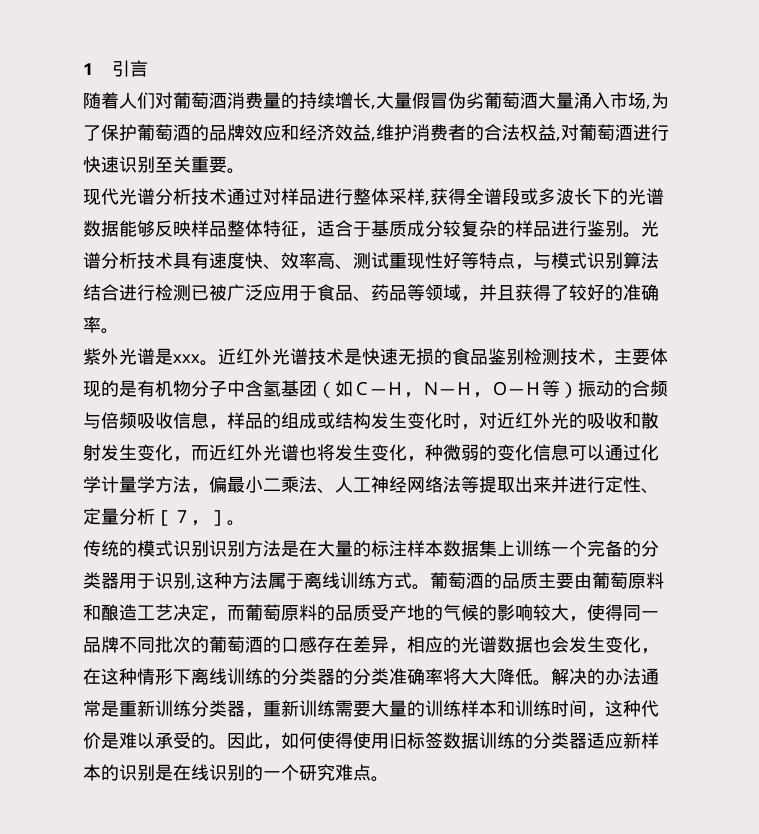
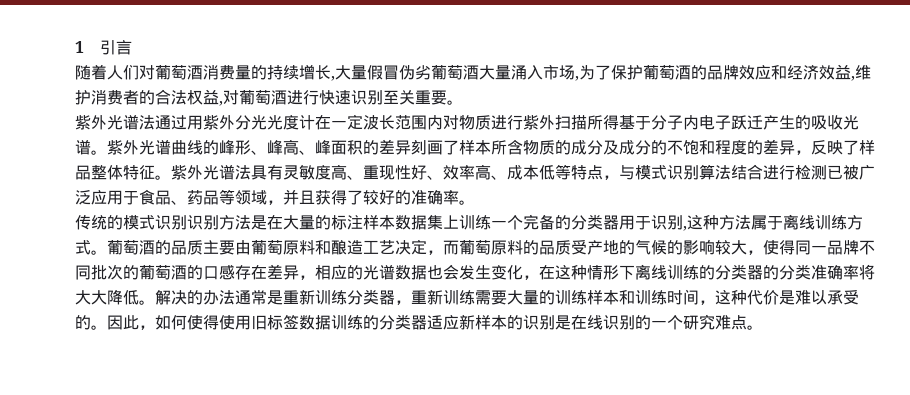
[83,188,664,206] [83,220,659,238] [83,252,461,270] 现代光谱分析技术通过对样品进行整体采样,获得全谱段或多波长下的光谱数据能够反映样品整体特征，适合于基质成分较复杂的样品进行鉴别。光谱分析技术具有速度快、效率高、测试重现性好 -> [75,114,859,130] [75,139,875,155] [75,164,555,180] 紫外光谱法通过用紫外分光光度计在一定波长范围内对物质进行紫外扫描所得基于分子内电子跃迁产生的吸收光谱。紫外光谱曲线的峰形、峰高、峰面积的差异刻画了样本所含物质的成分及成分的不饱和程度的差异，反映了样品整体特征。紫外光谱法具有灵敏度高、重现性好、效率高、成本低
[83,348,668,366] [83,380,668,398] [83,412,659,430] [83,444,659,462] [83,476,659,494] [83,508,245,526] // 紫外光谱是xxx。近红外光谱技术是快速无损的食品鉴别检测技术，主要体现的是有机物分子中含氢基团（如Ｃ—Ｈ，Ｎ—Ｈ，Ｏ—Ｈ等）振动的合频与倍频吸收信息，样品的组成或结构发生变化时，对近红外光的吸收和散射发生变化，而近红外光谱也将发生变化，种微弱的变化信息可以通过化学计量学方法，偏最小二乘法、人工神经网络法等提取出来并进行定性、定量分析［７，］。 -> (475, 202) none

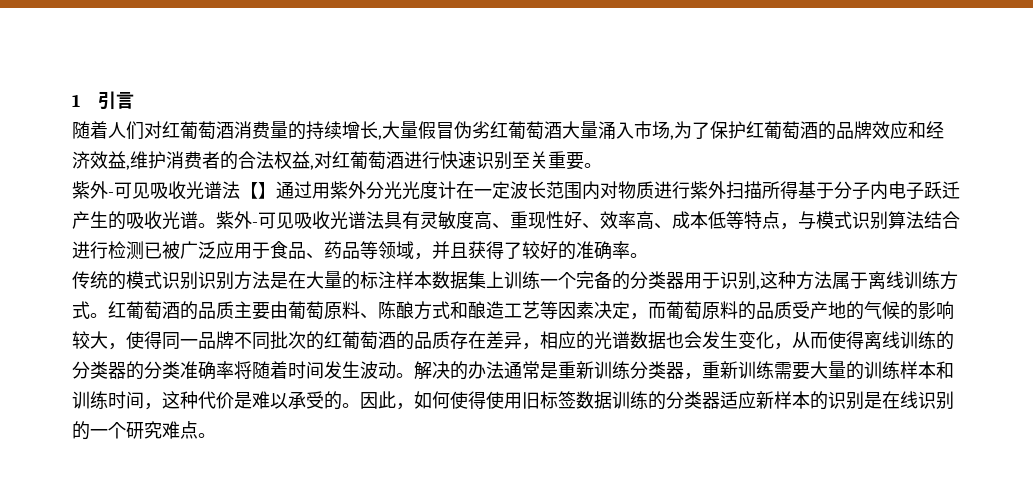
(155, 72) none -> [162,121,180,138] 红
(431, 72) none -> [490,121,508,138] 红
(643, 72) none -> [746,121,764,138] 红
(239, 97) none -> [332,151,350,168] 红
[107,115,155,130] 光谱法 -> [108,181,276,200] -可见吸收光谱法【】
[139,139,875,155] [75,165,203,180] 光谱曲线的峰形、峰高、峰面积的差异刻画了样本所含物质的成分及成分的不饱和程度的差异，反映了样品整体特征。紫外 -> [252,211,330,230] -可见吸收
(107, 252) none -> [108,301,126,318] 红
(315, 247) none -> [360,301,450,320] 、陈酿方式
(395, 247) none -> [540,301,594,319] 等因素
[139,264,235,280] 葡萄酒的口感 -> [324,331,450,350] 红葡萄酒的品质
[539,265,635,280] 在这种情形下 -> [792,331,864,349] 从而使得
[75,290,139,305] 大大降低 -> [252,361,396,379] 随着时间发生波动

